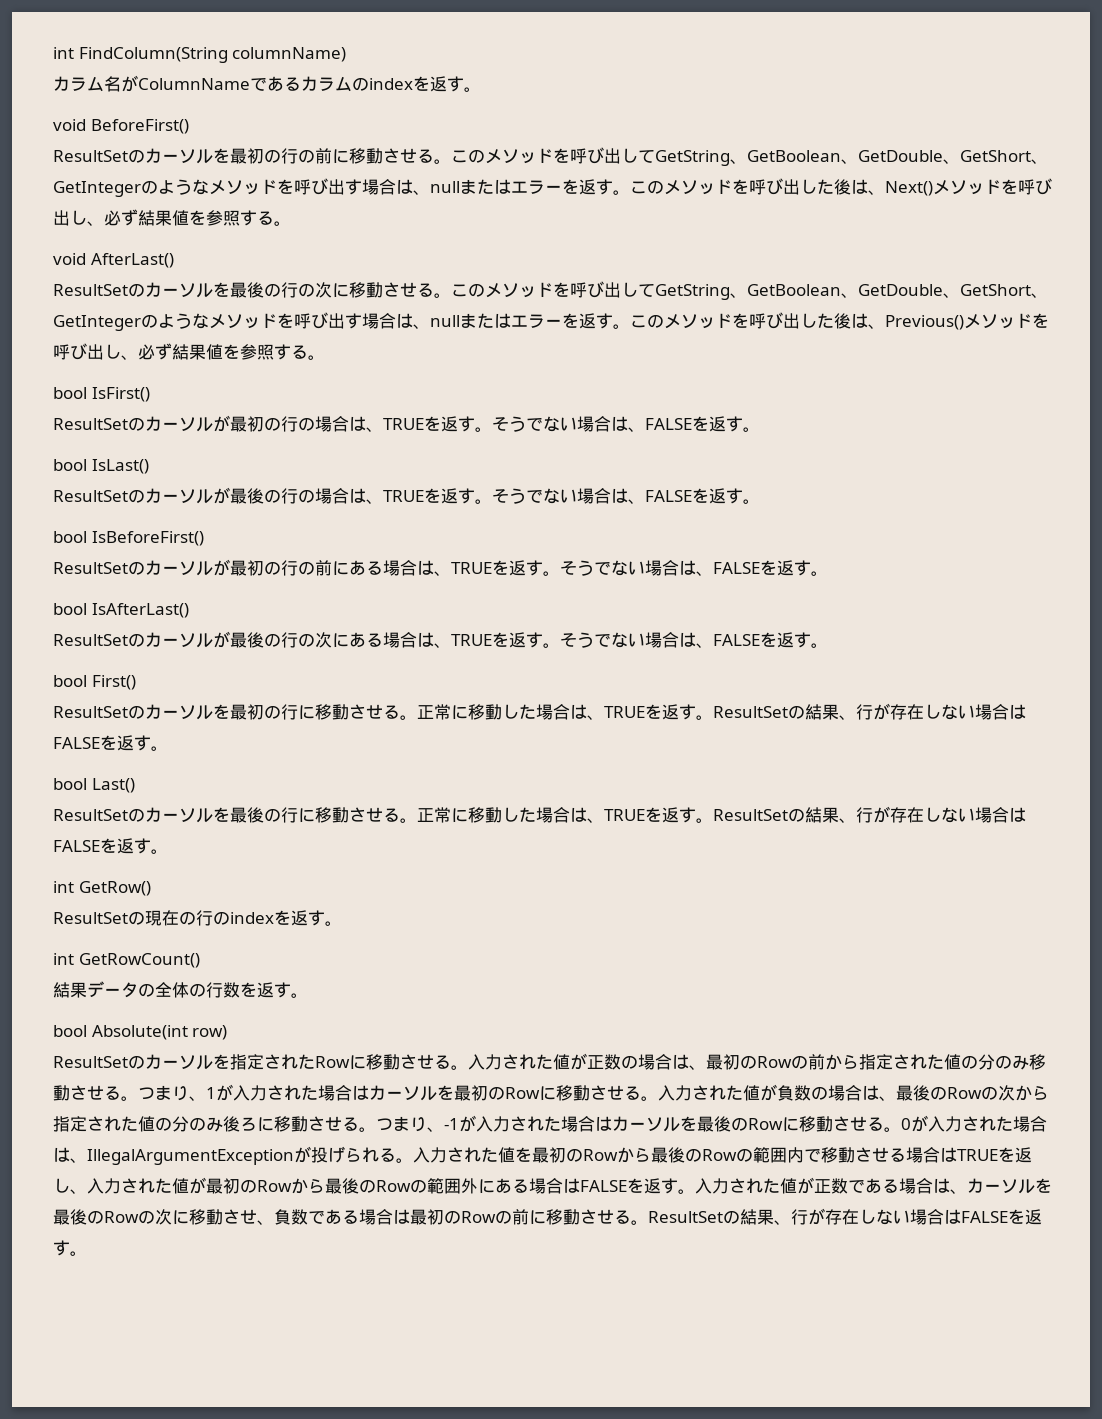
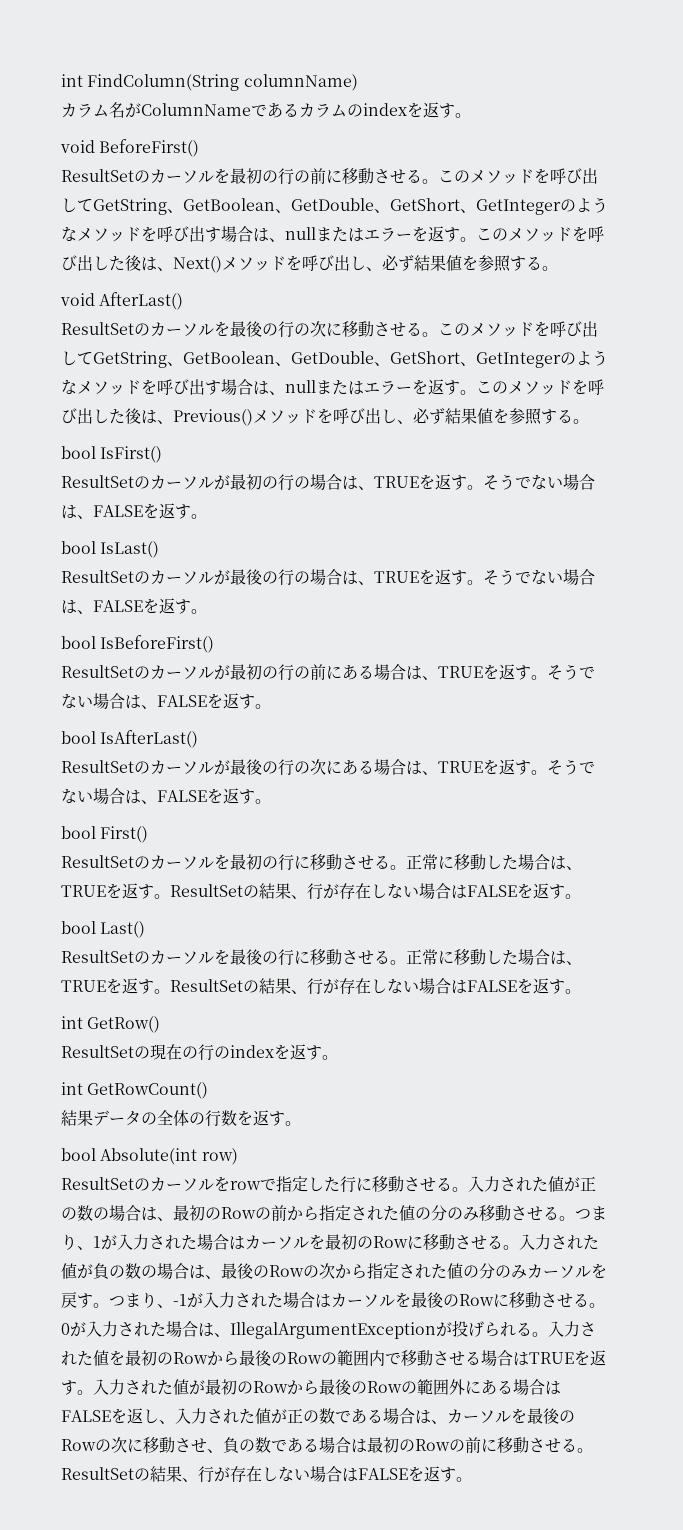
[230,1054,350,1070] 指定されたRow -> [230,1176,356,1193] rowで指定した行
(604, 1062) none -> [61,1207,77,1220] の
(794, 1093) none -> [109,1265,125,1278] の
[223,1116,359,1132] 後ろに移動させる -> [527,1263,607,1279] [61,1292,93,1308] カーソルを戻す
[53,1178,87,1194] し、 -> [61,1380,93,1395] す。
[661,1177,831,1194] す。入力された値が正 -> [143,1408,319,1424] し、入力された値が正の
(291, 1217) none -> [239,1439,255,1452] の

